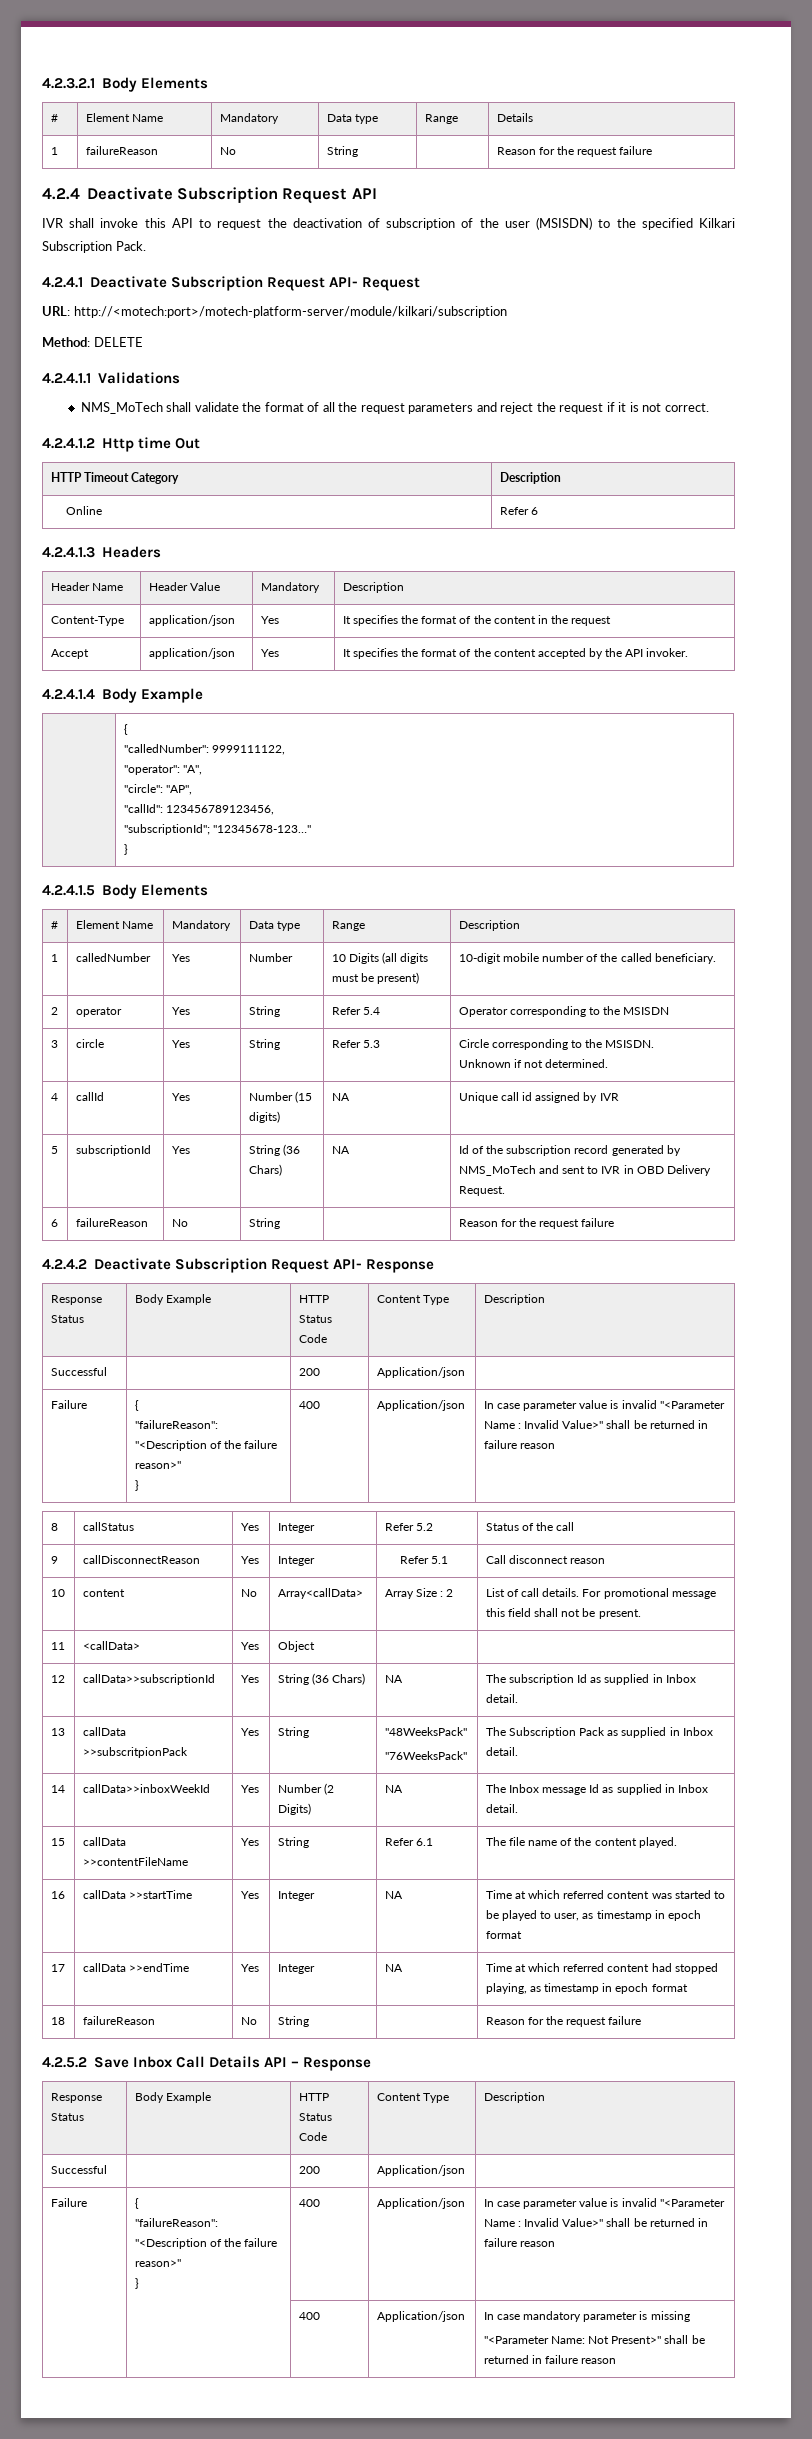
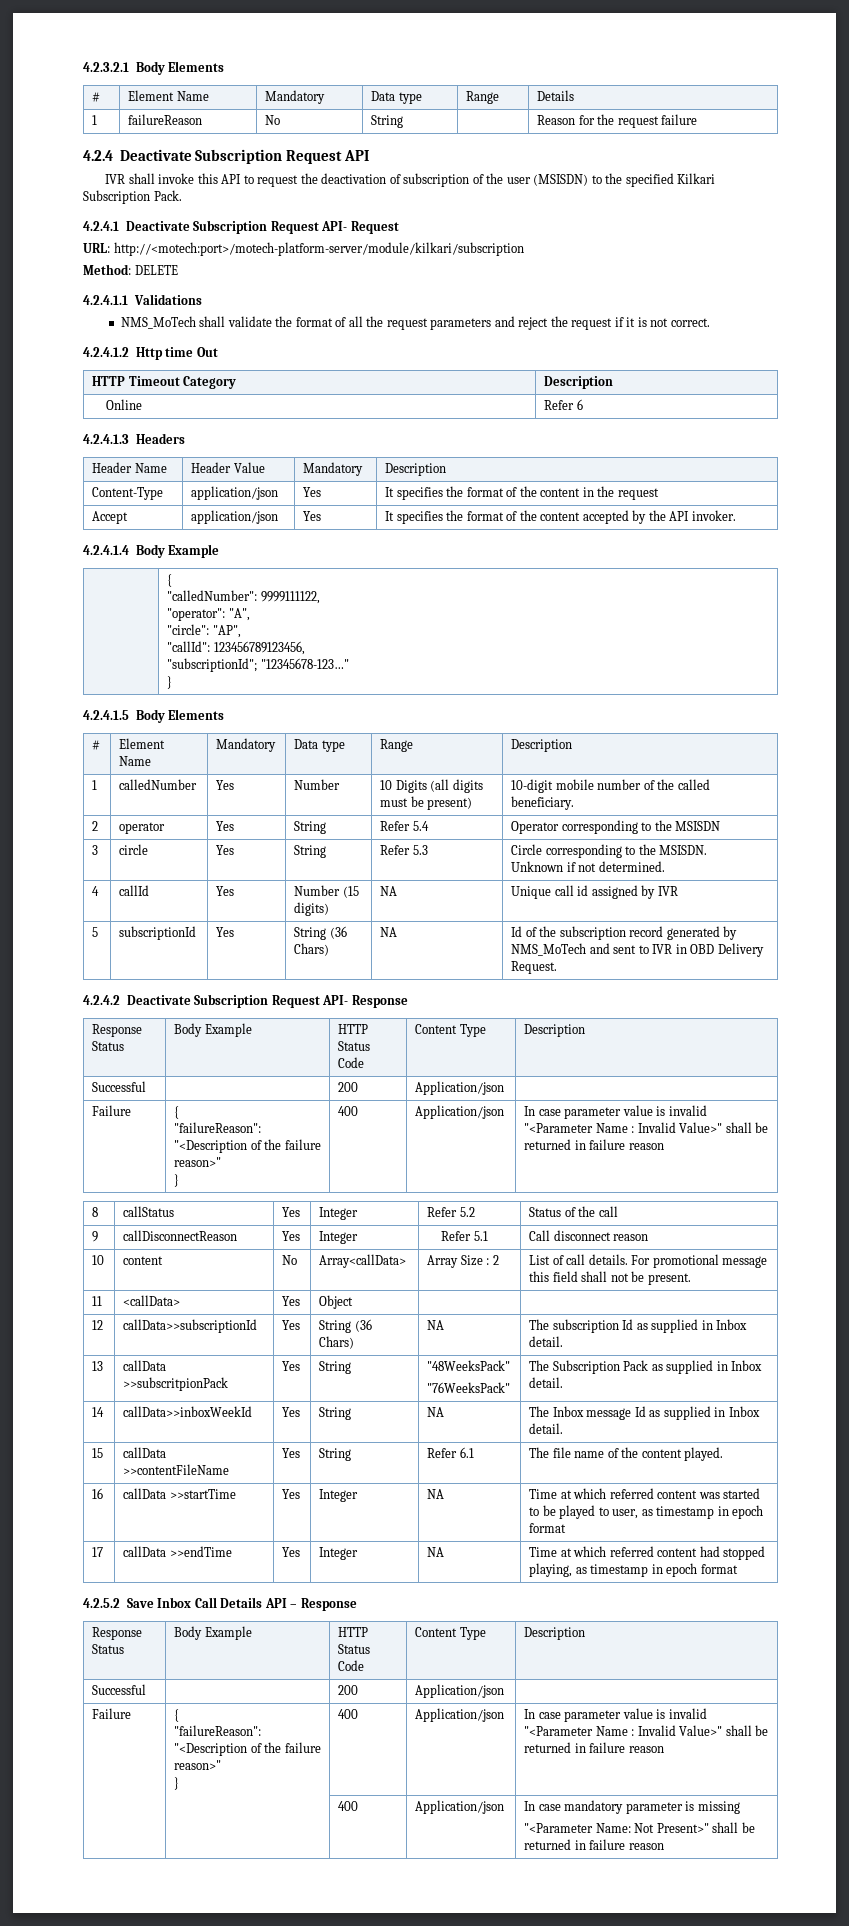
[50,1219,58,1227] [75,1218,148,1227] [171,1219,188,1227] [248,1218,280,1229] [458,1218,615,1229] // 6 | failureReason | No | String | | Reason for the request failure -> (558, 967) none
[277,1783,335,1795] [277,1803,311,1815] Number (2 Digits) -> [319,1407,352,1420] String
[50,2017,65,2025] [82,2016,155,2025] [240,2017,257,2025] [277,2016,309,2027] [485,2016,642,2027] // 18 | failureReason | No | String | | Reason for the request failure -> (738, 1569) none

